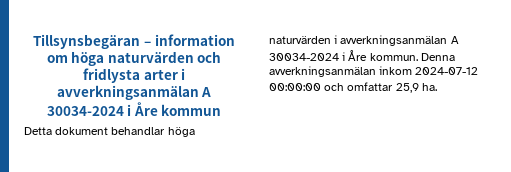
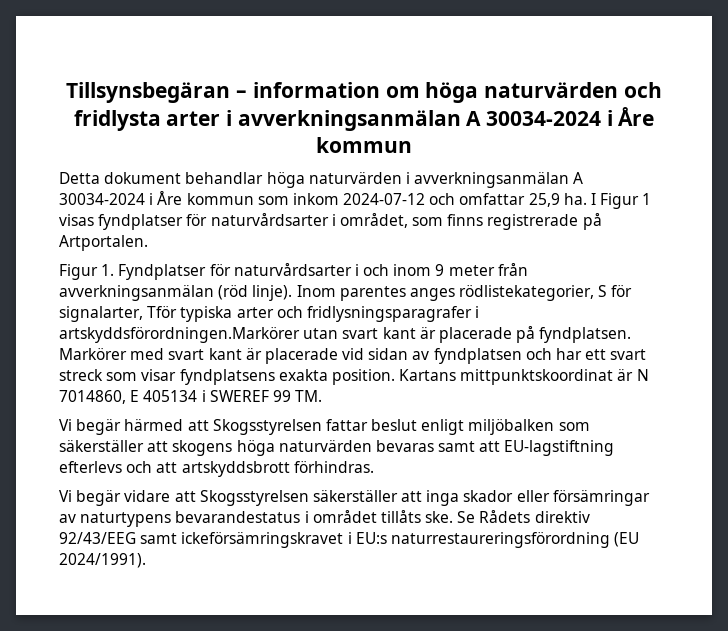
[369,53,455,61] [269,66,376,77] kommun. Denna avverkningsanmälan -> [186,193,289,205] kommun som
[269,83,321,91] 00:00:00 -> (426, 199) none
(437, 87) none -> [591,193,652,209] [59,213,602,230] [59,235,148,251] [59,263,528,280] [59,285,633,301] [59,306,480,322] [59,326,632,343] [59,348,647,364] [59,369,649,385] [59,390,323,404] [59,419,590,435] [59,440,615,456] [59,461,374,477] [59,490,650,506] [59,510,590,527] [59,532,640,548] [59,553,146,568] I Figur 1 visas fyndplatser för naturvårdsarter i området, som finns registrerade på Artportalen. // Figur 1. Fyndplatser för naturvårdsarter i och inom 9 meter från avverkningsanmälan (röd linje). Inom parentes anges rödlistekategorier, S för signalarter, Tför typiska arter och fridlysningsparagrafer i artskyddsförordningen.Markörer utan svart kant är placerade på fyndplatsen. Markörer med svart kant är placerade vid sidan av fyndplatsen och har ett svart streck som visar fyndplatsens exakta position. Kartans mittpunktskoordinat är N 7014860, E 405134 i SWEREF 99 TM. // Vi begär härmed att Skogsstyrelsen fattar beslut enligt miljöbalken som säkerställer att skogens höga naturvärden bevaras samt att EU-lagstiftning efterlevs och att artskyddsbrott förhindras. // Vi begär vidare att Skogsstyrelsen säkerställer att inga skador eller försämringar av naturtypens bevarandestatus i området tillåts ske. Se Rådets direktiv 92/43/EEG samt ickeförsämringskravet i EU:s naturrestaureringsförordning (EU 2024/1991).

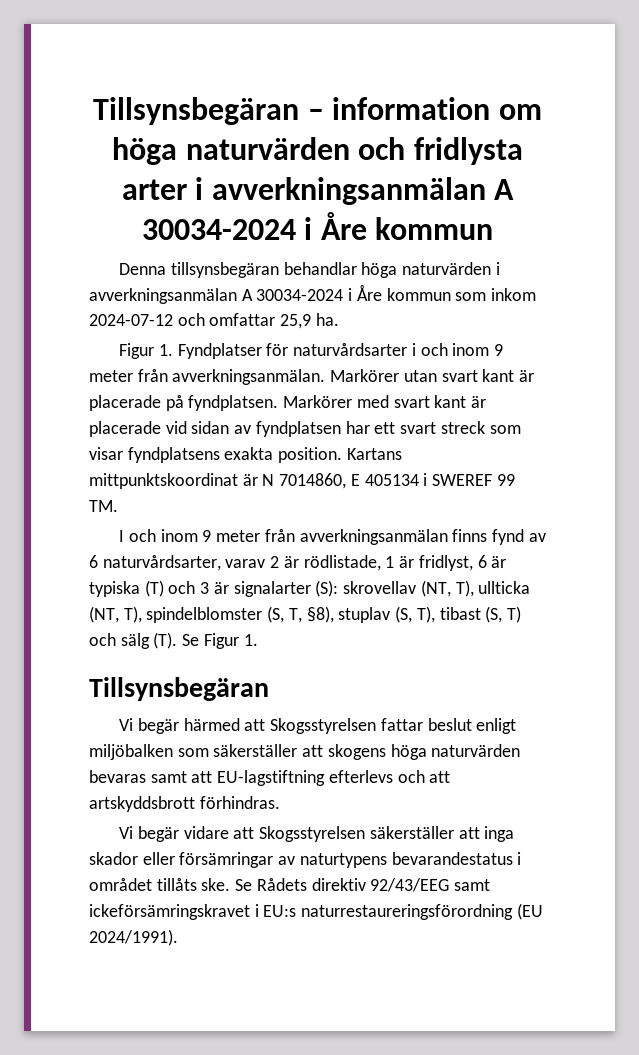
[59,172,182,184] Detta dokument -> [119,262,279,278] Denna tillsynsbegäran
[591,193,652,209] [59,213,602,230] [59,235,148,251] I Figur 1 visas fyndplatser för naturvårdsarter i området, som finns registrerade på Artportalen. -> (339, 319) none
[59,285,633,301] [59,306,480,322] [59,327,300,343] avverkningsanmälan (röd linje). Inom parentes anges rödlistekategorier, S för signalarter, Tför typiska arter och fridlysningsparagrafer i artskyddsförordningen.Markörer -> [172,369,400,385] avverkningsanmälan. Markörer
[525,348,552,360] och -> (341, 429) none
(323, 396) none -> [119,529,546,545] [89,555,507,571] [89,580,531,597] [89,606,521,623] [89,632,258,649] [89,677,269,701] // I och inom 9 meter från avverkningsanmälan finns fynd av 6 naturvårdsarter, varav 2 är rödlistade, 1 är fridlyst, 6 är typiska (T) och 3 är signalarter (S): skrovellav (NT, T), ullticka (NT, T), spindelblomster (S, T, §8), stuplav (S, T), tibast (S, T) och sälg (T). Se Figur 1. // Tillsynsbegäran

